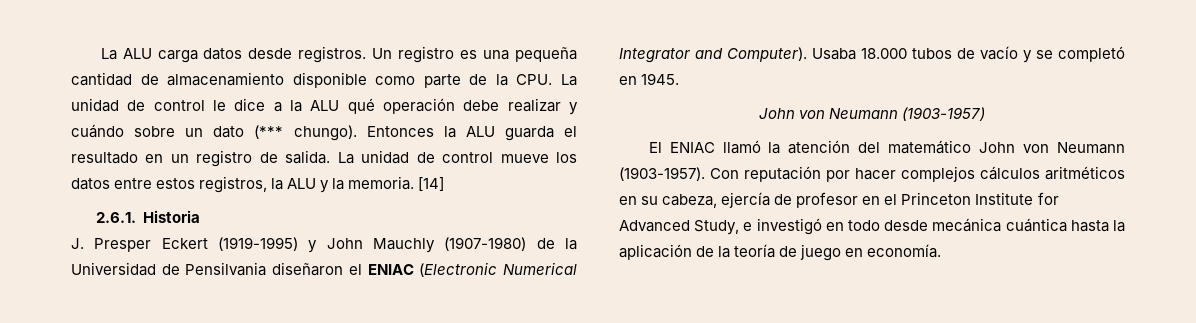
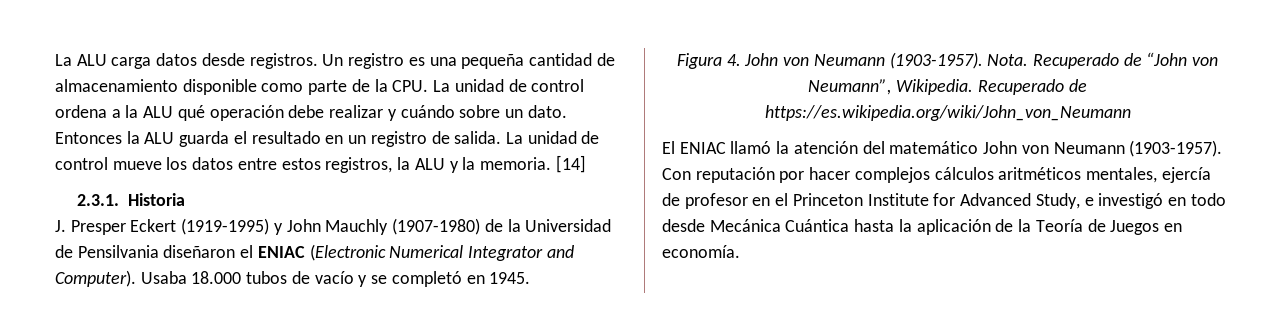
[213,98,266,111] le dice -> [55,105,107,118] ordena
[213,125,357,141] dato (*** chungo). -> [527,105,567,118] dato.
[95,212,136,223] 2.6.1. -> [76,194,119,206] 2.3.1.
[758,107,986,121] John von Neumann (1903-1957) -> [676,52,1219,69] [808,79,1087,95] [764,105,1131,121] Figura 4. John von Neumann (1903-1957). Nota. Recuperado de “John von Neumann”, Wikipedia. Recuperado de https://es.wikipedia.org/wiki/John_von_Neumann
[619,194,718,208] en su cabeza, -> [1086,167,1158,183] mentales,
[932,218,1067,232] mecánica cuántica -> [709,219,850,232] Mecánica Cuántica
[734,244,842,261] teoría de juego -> [1035,219,1160,235] Teoría de Juegos

